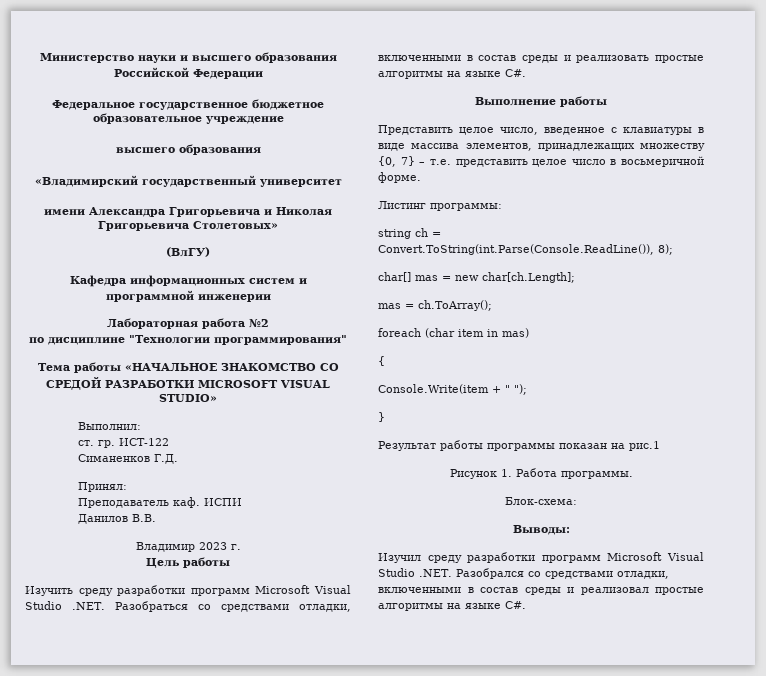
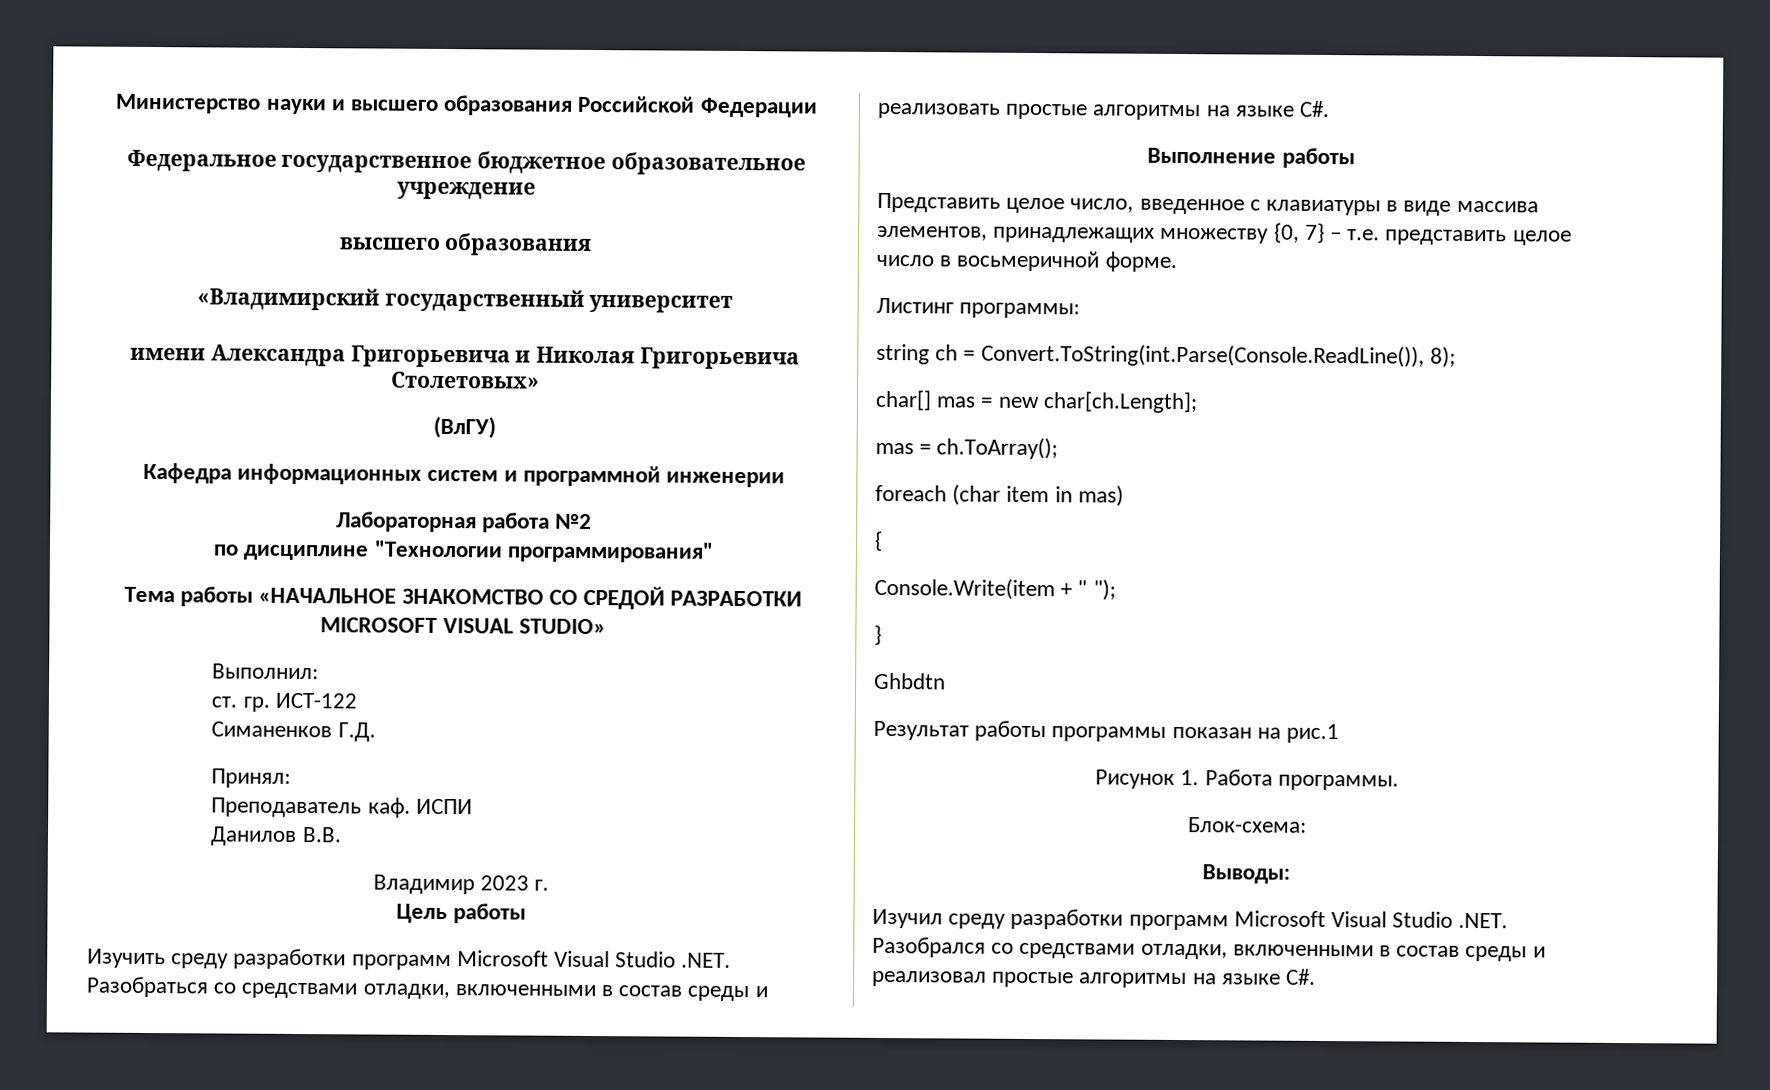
(385, 417) none -> [874,672,946,690] // Ghbdtn

